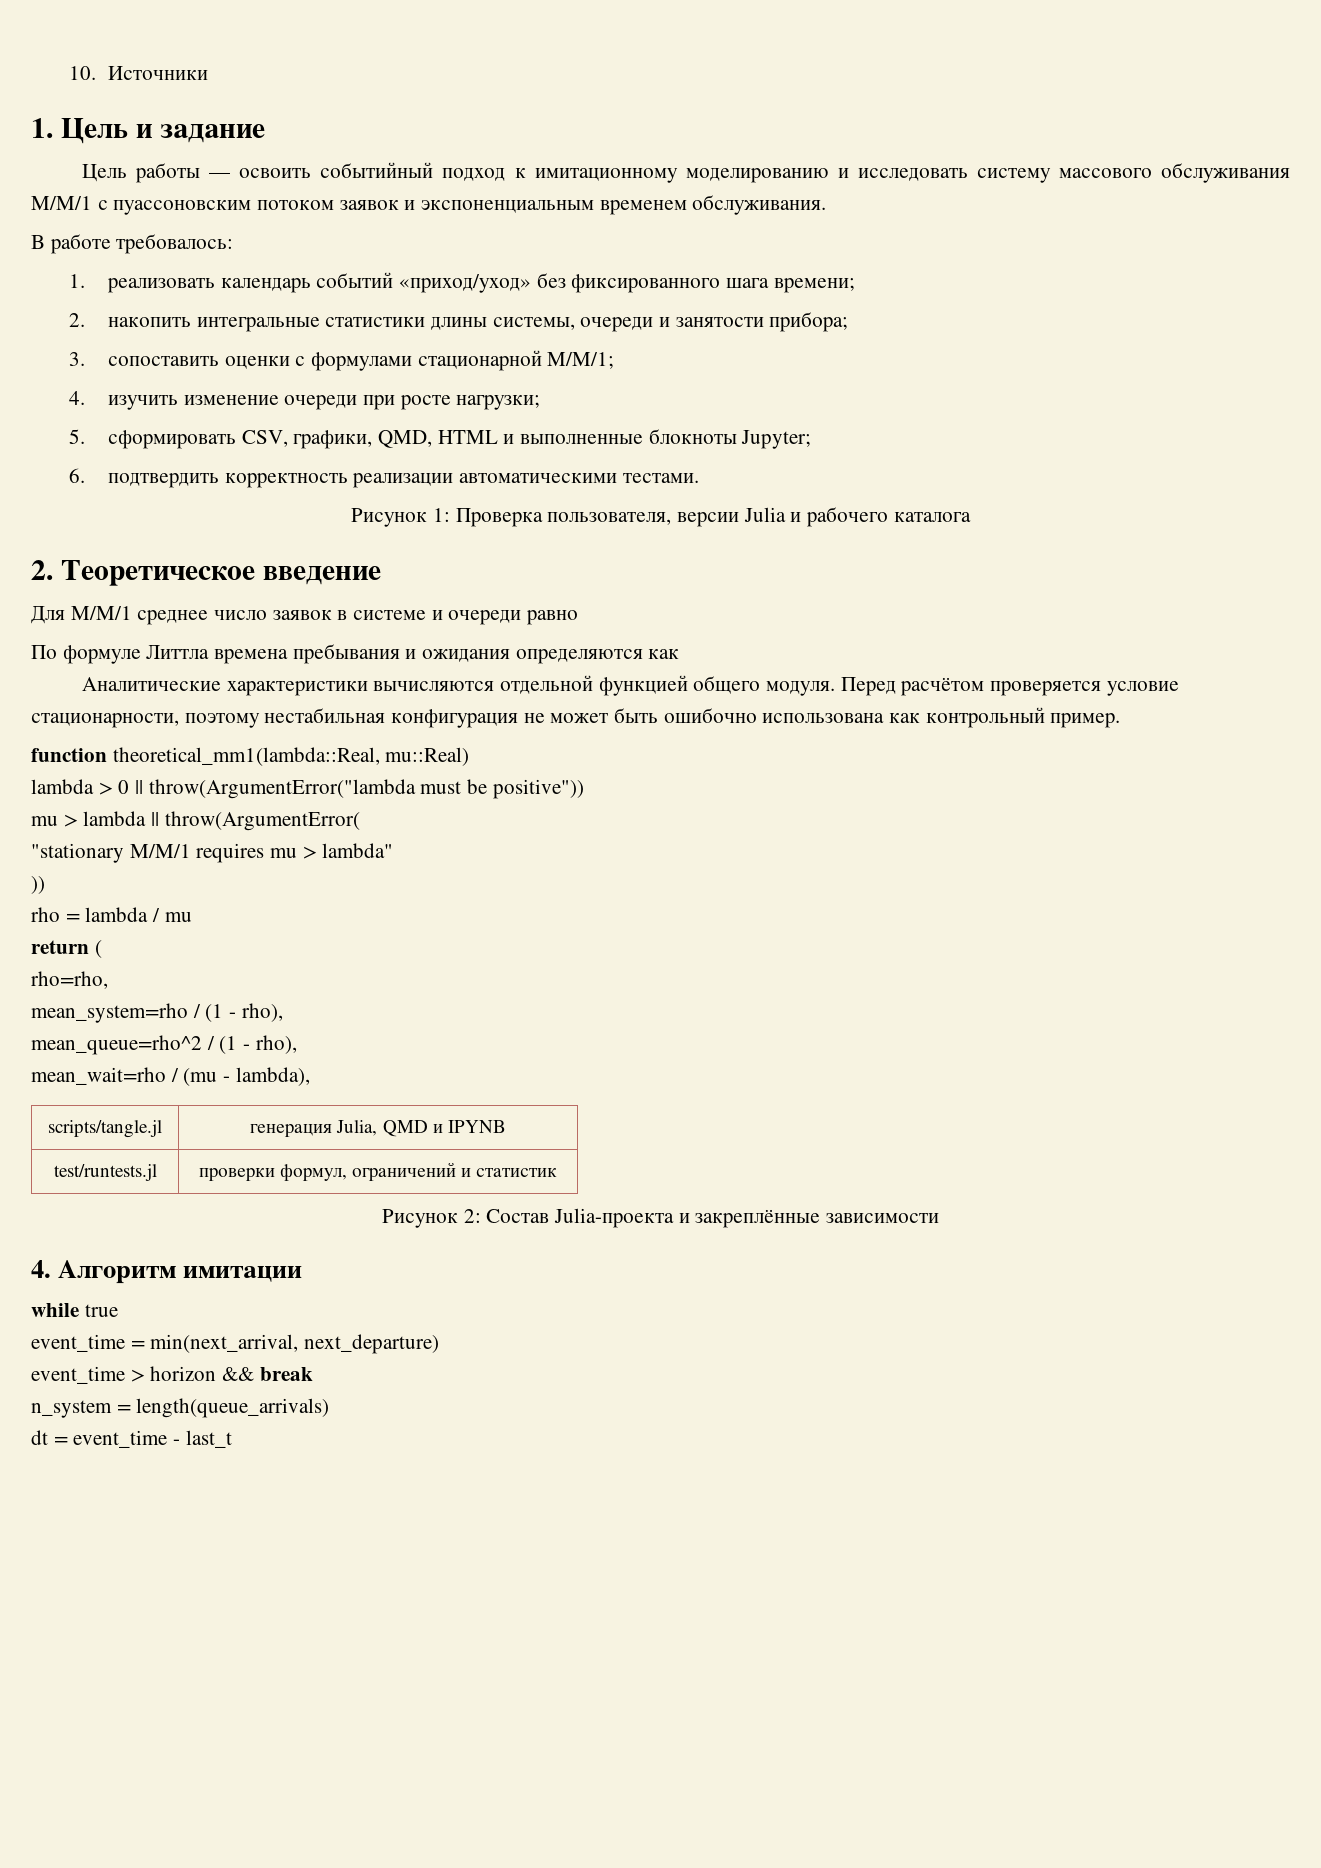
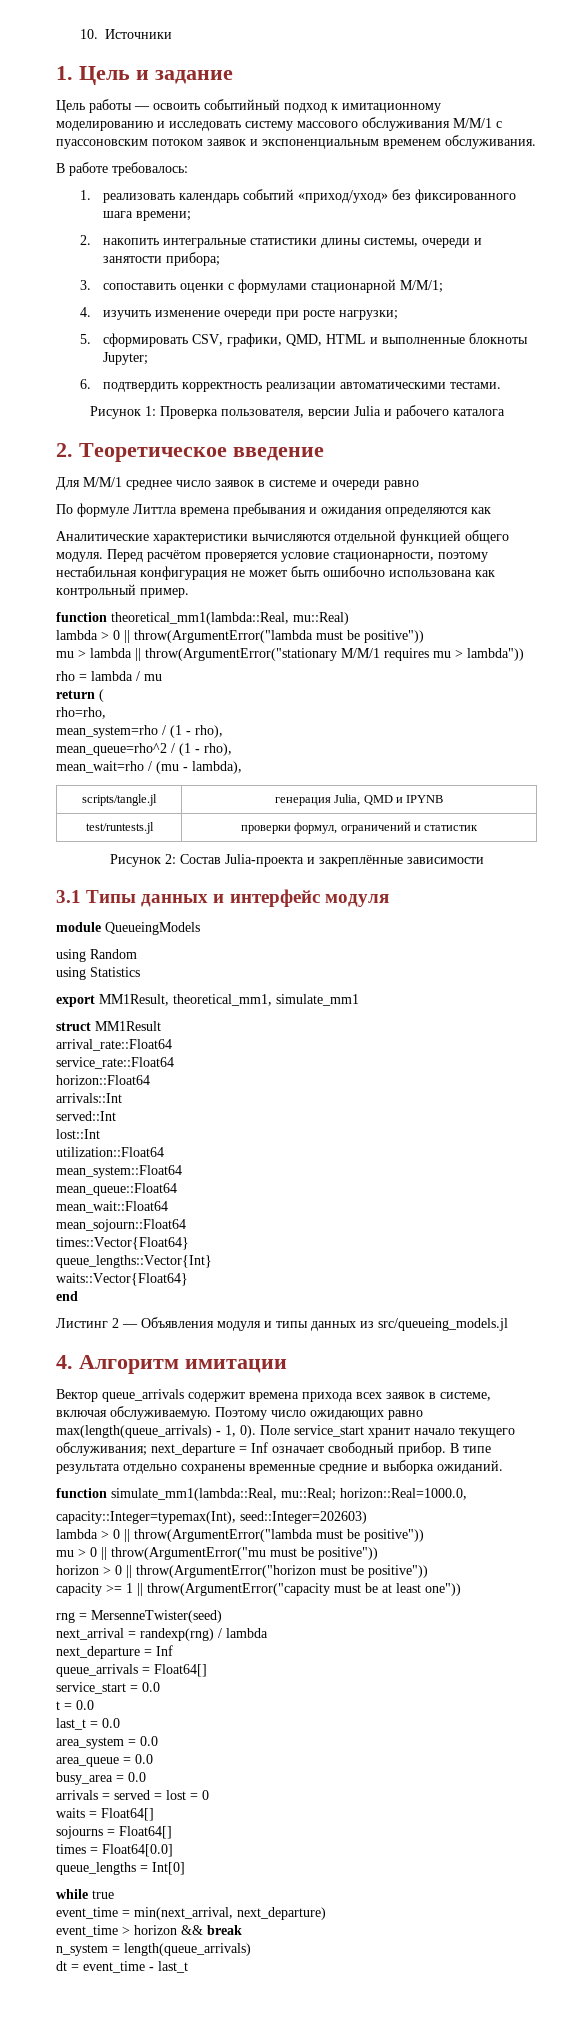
[164,811,360,831] [31,843,124,863] throw(ArgumentError( // "stationary -> [145,648,337,661] throw(ArgumentError("stationary
[322,843,394,858] [31,876,45,894] lambda" // )) -> [467,648,524,661] lambda"))
[31,1260,303,1284] 4. Алгоритм имитации -> [56,889,389,907] [56,922,200,935] [56,949,137,962] [56,967,140,980] [56,994,359,1007] [56,1021,161,1031] [56,1039,172,1051] [56,1057,174,1069] [56,1075,150,1085] [56,1093,122,1103] [56,1111,116,1121] [56,1129,100,1139] [56,1147,164,1157] [56,1165,182,1178] [56,1183,177,1196] [56,1201,168,1213] [56,1219,186,1232] [56,1237,189,1250] [56,1255,212,1268] [56,1273,188,1286] [56,1291,78,1301] [56,1317,508,1331] [56,1355,287,1374] [56,1389,491,1402] [56,1406,423,1420] [56,1425,515,1438] [56,1442,491,1456] [56,1460,503,1474] [56,1488,467,1501] [56,1511,367,1524] [56,1529,424,1542] [56,1547,378,1560] [56,1565,428,1578] [56,1583,461,1596] [56,1610,222,1623] [56,1628,268,1641] [56,1645,173,1659] [56,1664,207,1677] [56,1682,160,1694] [56,1700,94,1710] [56,1718,120,1730] [56,1736,158,1749] [56,1754,153,1767] [56,1772,146,1785] [56,1790,209,1800] [56,1808,154,1821] [56,1826,172,1839] [56,1844,173,1857] [56,1862,185,1875] 3.1 Типы данных и интерфейс модуля // module QueueingModels // using Random // using Statistics // export MM1Result, theoretical_mm1, simulate_mm1 // struct MM1Result // arrival_rate::Float64 // service_rate::Float64 // horizon::Float64 // arrivals::Int // served::Int // lost::Int // utilization::Float64 // mean_system::Float64 // mean_queue::Float64 // mean_wait::Float64 // mean_sojourn::Float64 // times::Vector{Float64} // queue_lengths::Vector{Int} // waits::Vector{Float64} // end // Листинг 2 — Объявления модуля и типы данных из src/queueing_models.jl // 4. Алгоритм имитации // Вектор queue_arrivals содержит времена прихода всех заявок в системе, включая обслуживаемую. Поэтому число ожидающих равно max(length(queue_arrivals) - 1, 0). Поле service_start хранит начало текущего обслуживания; next_departure = Inf означает свободный прибор. В типе результата отдельно сохранены временные средние и выборка ожиданий. // function simulate_mm1(lambda::Real, mu::Real; horizon::Real=1000.0, // capacity::Integer=typemax(Int), seed::Integer=202603) // lambda > 0 || throw(ArgumentError("lambda must be positive")) // mu > 0 || throw(ArgumentError("mu must be positive")) // horizon > 0 || throw(ArgumentError("horizon must be positive")) // capacity >= 1 || throw(ArgumentError("capacity must be at least one")) // rng = MersenneTwister(seed) // next_arrival = randexp(rng) / lambda // next_departure = Inf // queue_arrivals = Float64[] // service_start = 0.0 // t = 0.0 // last_t = 0.0 // area_system = 0.0 // area_queue = 0.0 // busy_area = 0.0 // arrivals = served = lost = 0 // waits = Float64[] // sojourns = Float64[] // times = Float64[0.0] // queue_lengths = Int[0]

